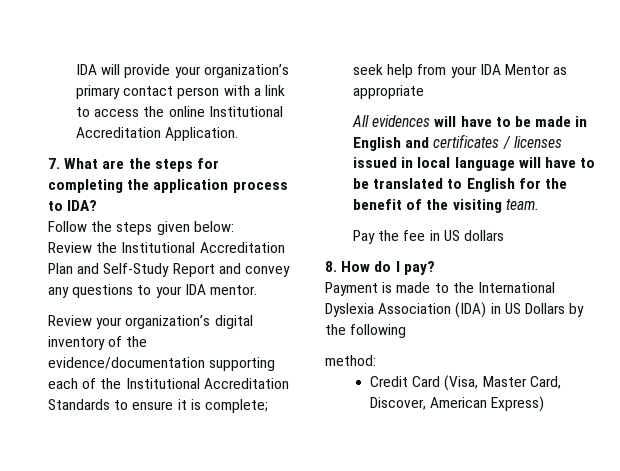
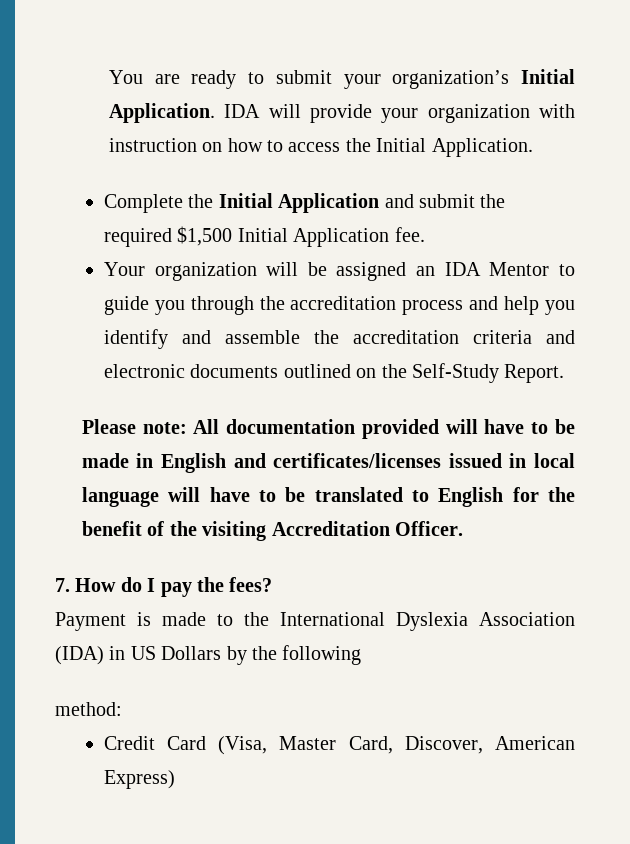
[75,64,289,78] [75,85,285,99] [75,106,283,117] [75,127,239,141] [47,158,219,172] [47,179,288,193] [47,200,98,211] [47,221,234,235] [47,242,285,253] [47,263,290,277] [47,284,257,298] [47,315,253,329] [47,336,148,350] [47,357,276,371] [47,378,289,389] [47,399,268,413] [352,64,568,78] [352,85,424,99] [351,115,431,127] IDA will provide your organization’s primary contact person with a link to access the online Institutional Accreditation Application. // 7. What are the steps for completing the application process to IDA? // Follow the steps given below: // Review the Institutional Accreditation Plan and Self-Study Report and convey any questions to your IDA mentor. // Review your organization’s digital inventory of the evidence/documentation supporting each of the Institutional Accreditation Standards to ensure it is complete; seek help from your IDA Mentor as appropriate // All evidences -> [108,69,576,89] [108,103,575,123] [108,138,533,157] [103,193,506,213] [103,226,425,247] [103,262,575,281] [103,296,575,315] [103,329,575,349] [103,363,565,383] [81,419,439,439] You are ready to submit your organization’s Initial Application. IDA will provide your organization with instruction on how to access the Initial Application. // Complete the Initial Application and submit the required $1,500 Initial Application fee. // Your organization will be assigned an IDA Mentor to guide you through the accreditation process and help you identify and assemble the accreditation criteria and electronic documents outlined on the Self-Study Report. // Please note: All documentation provided
[433,134,562,149] certificates / licenses -> [273,453,442,468] certificates/licenses
[505,199,539,210] [352,230,504,244] [325,261,435,275] team. // Pay the fee in US dollars // 8. How do I pay? -> [271,521,463,536] [55,577,273,597] Accreditation Officer. // 7. How do I pay the fees?

